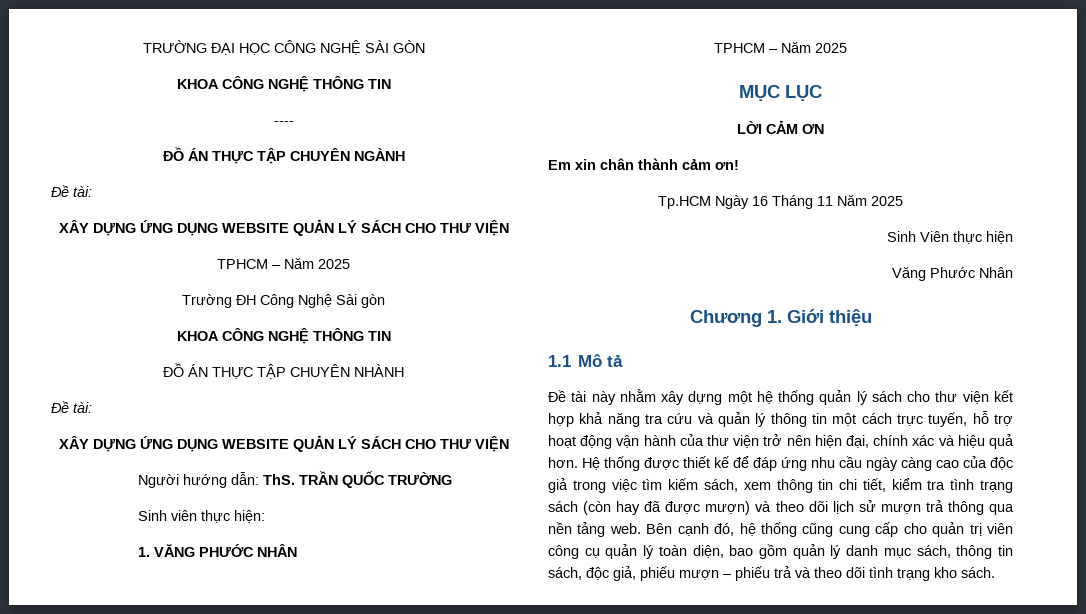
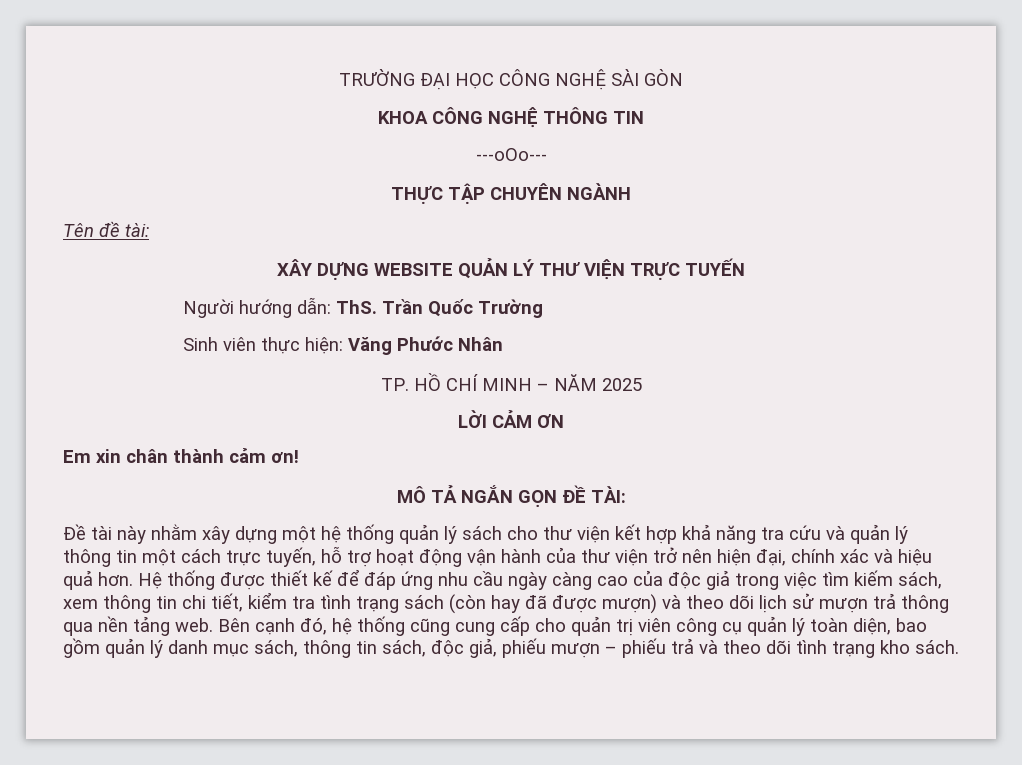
[273,121,294,125] [162,147,208,161] ---- // ĐỒ ÁN -> [475,148,547,161] ---oOo--- //
[51,185,92,197] [58,219,509,236] [217,257,350,269] [182,294,385,308] [176,328,391,344] [163,363,404,379] [51,401,92,413] [58,435,509,452] Đề tài: // XÂY DỰNG ỨNG DỤNG WEBSITE QUẢN LÝ SÁCH CHO THƯ VIỆN // TPHCM – Năm 2025 // Trường ĐH Công Nghệ Sài gòn // KHOA CÔNG NGHỆ THÔNG TIN // ĐỒ ÁN THỰC TẬP CHUYÊN NHÀNH // Đề tài: // XÂY DỰNG ỨNG DỤNG WEBSITE QUẢN LÝ SÁCH CHO THƯ VIỆN -> [63,221,149,237] [277,258,745,280] Tên đề tài: // XÂY DỰNG WEBSITE QUẢN LÝ THƯ VIỆN TRỰC TUYẾN
[298,471,452,488] TRẦN QUỐC TRƯỜNG -> [381,299,543,318] Trần Quốc Trường
[137,544,297,557] [714,41,847,53] [739,85,822,101] // 1. VĂNG PHƯỚC NHÂN // TPHCM – Năm 2025 // MỤC LỤC -> [347,336,503,355] [380,373,642,391] Văng Phước Nhân // TP. HỒ CHÍ MINH – NĂM 2025
[658,194,903,209] [887,231,1013,244] [892,266,1013,281] [689,309,872,327] [548,354,624,367] Tp.HCM Ngày 16 Tháng 11 Năm 2025 // Sinh Viên thực hiện // Văng Phước Nhân // Chương 1. Giới thiệu // 1.1 Mô tả -> [396,485,626,507] MÔ TẢ NGẮN GỌN ĐỀ TÀI:

